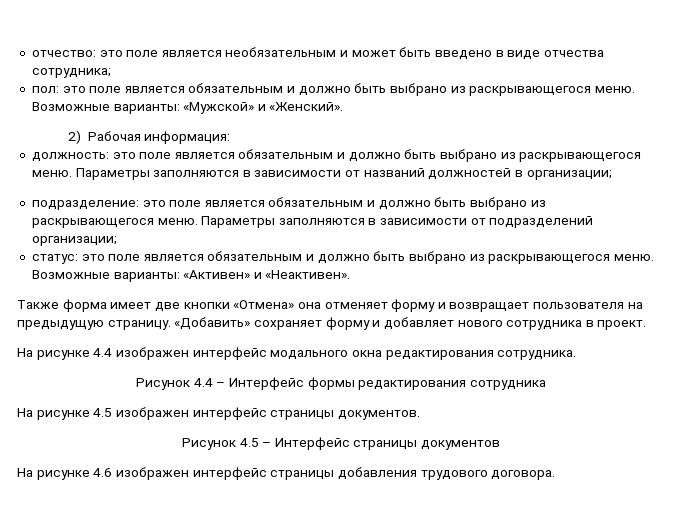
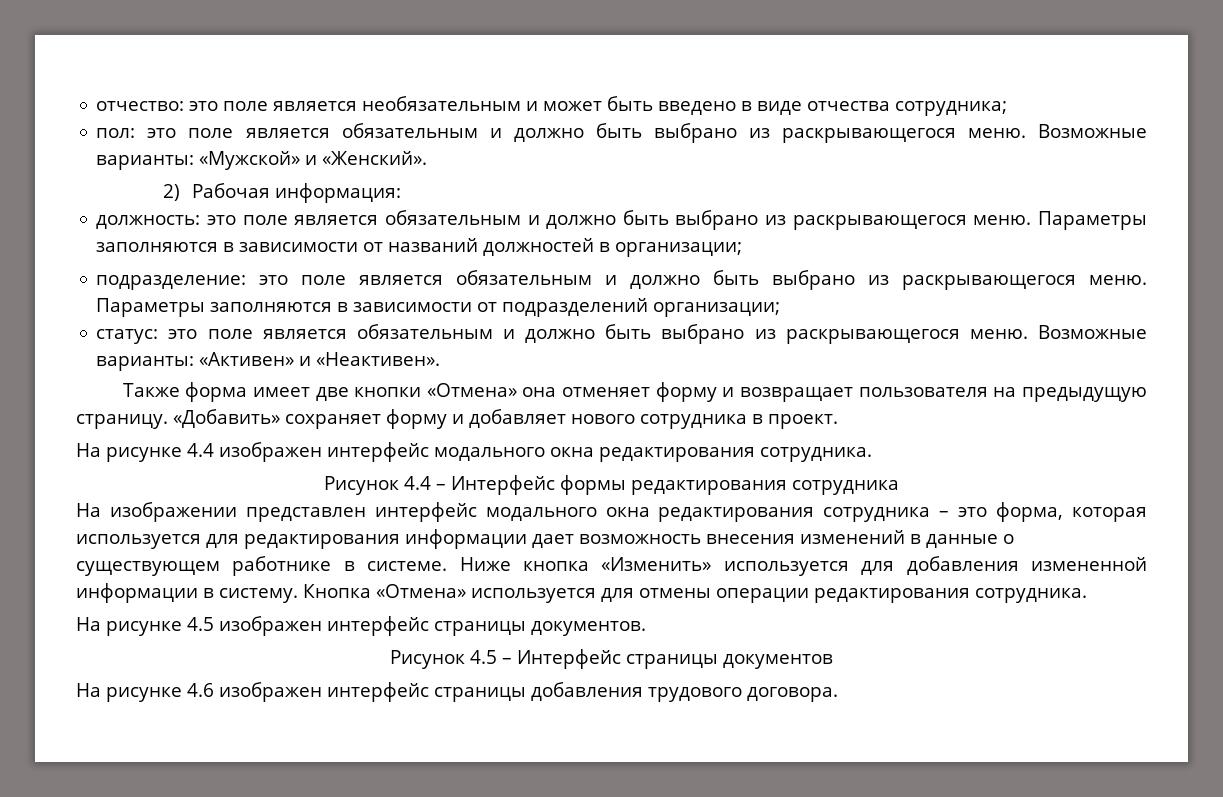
(546, 385) none -> [76,502,1147,522] [76,529,1014,549] [76,556,1147,576] [76,583,1087,603] // На изображении представлен интерфейс модального окна редактирования сотрудника – это форма, которая используется для редактирования информации дает возможность внесения изменений в данные о существующем работнике в системе. Ниже кнопка «Изменить» используется для добавления измененной информации в систему. Кнопка «Отмена» используется для отмены операции редактирования сотрудника.

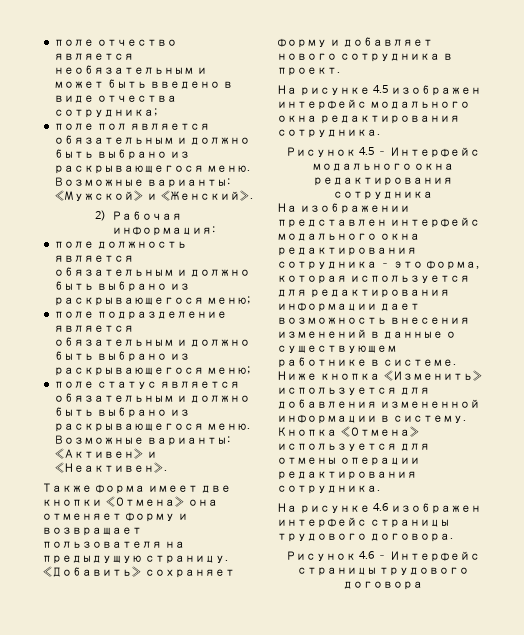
[96,101,269,111] отчество: это поле -> [54,39,178,46] поле отчество
[96,128,234,138] пол: это поле -> [54,123,128,130] поле пол
[96,210,1148,230] [96,238,743,257] [96,270,1148,290] [96,298,781,317] [96,329,253,344] должность: это поле является обязательным и должно быть выбрано из раскрывающегося меню. Параметры заполняются в зависимости от названий должностей в организации; // подразделение: это поле является обязательным и должно быть выбрано из раскрывающегося меню. Параметры заполняются в зависимости от подразделений организации; // статус: это поле -> [54,241,188,249] [54,255,135,262] [54,267,251,277] [54,281,191,292] [54,296,251,306] [54,311,228,320] [54,325,135,332] [54,337,251,347] [54,351,191,362] [54,366,251,376] [54,381,158,389] поле должность является обязательным и должно быть выбрано из раскрывающегося меню; // поле подразделение является обязательным и должно быть выбрано из раскрывающегося меню; // поле статус
[187,443,214,457] 4.4 -> [372,85,388,93] 4.5
[404,475,626,495] 4.4 – Интерфейс формы -> [359,147,480,158] [311,163,455,171] 4.5 – Интерфейс модального окна
[76,616,646,636] [390,649,833,669] // На рисунке 4.5 изображен интерфейс страницы документов. // Рисунок 4.5 – Интерфейс страницы документов -> (380, 489) none
[531,682,643,701] добавления -> (450, 523) none
(838, 694) none -> [286,551,480,562] [296,567,470,576] [343,581,423,590] // Рисунок 4.6 – Интерфейс страницы трудового договора

